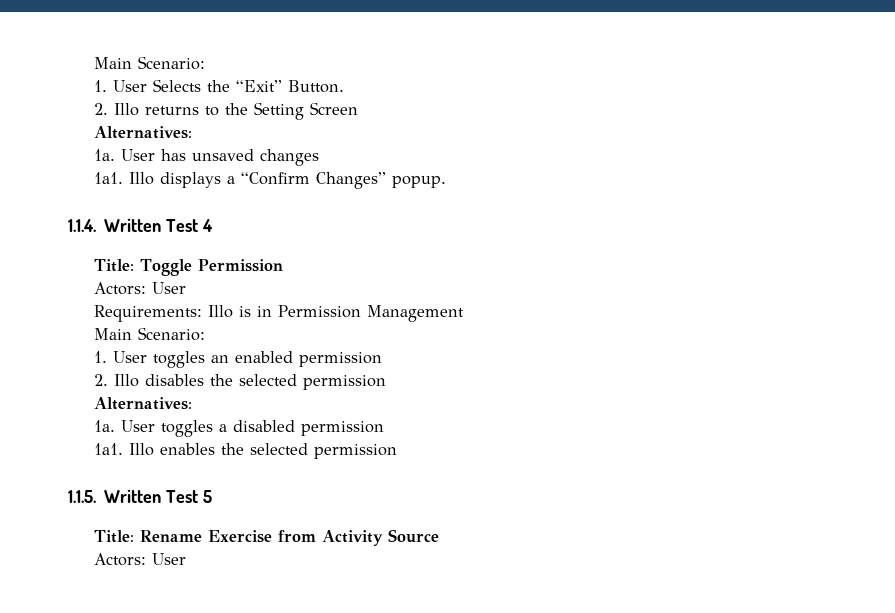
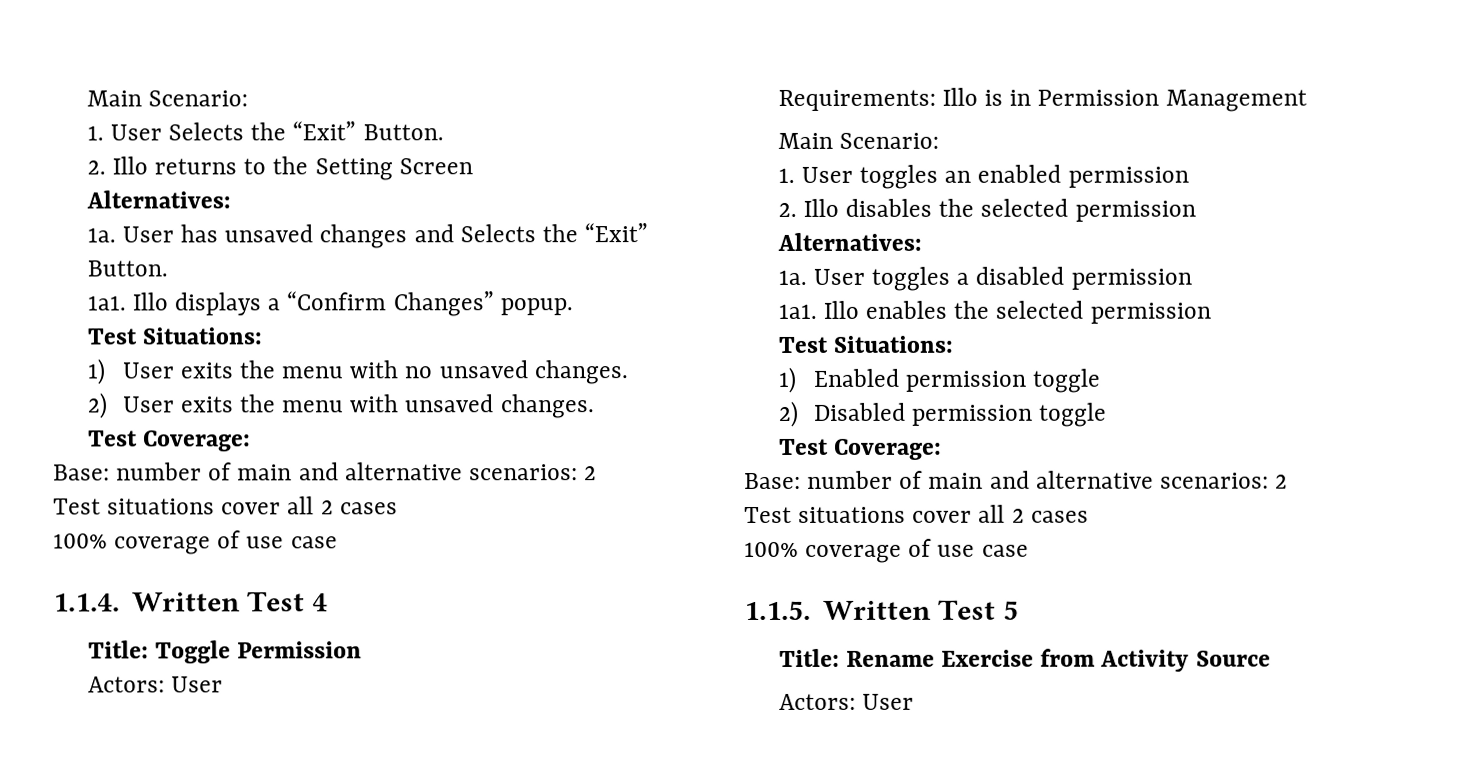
(320, 157) none -> [413,223,649,243] [86,260,168,277] and Selects the “Exit” Button.
(447, 182) none -> [86,327,262,345] [86,358,629,385] [87,392,595,419] [87,430,251,452] [53,462,598,481] [53,496,398,515] [53,530,338,555] // Test Situations: // 1) User exits the menu with no unsaved changes. // 2) User exits the menu with unsaved changes. // Test Coverage: // Base: number of main and alternative scenarios: 2 // Test situations cover all 2 cases // 100% coverage of use case
(398, 451) none -> [777,335,953,353] [777,366,1101,393] [778,400,1107,427] [778,438,942,460] [744,470,1289,489] [744,504,1089,523] [744,538,1029,563] // Test Situations: // 1) Enabled permission toggle // 2) Disabled permission toggle // Test Coverage: // Base: number of main and alternative scenarios: 2 // Test situations cover all 2 cases // 100% coverage of use case

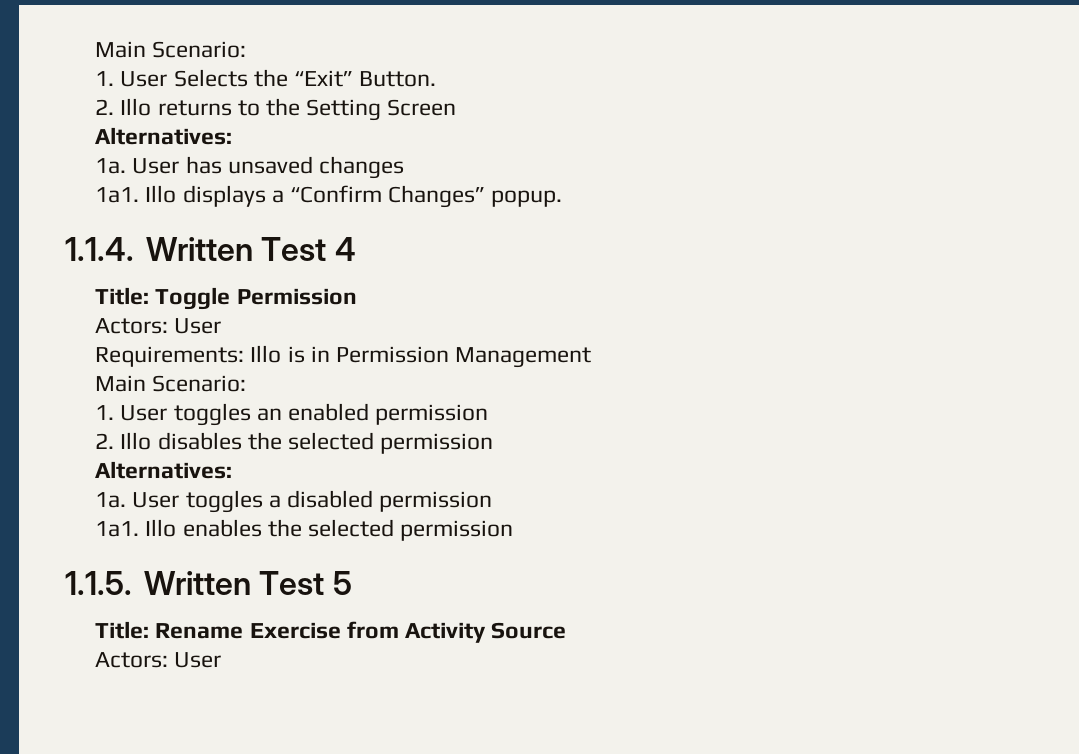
[413,223,649,243] [86,260,168,277] and Selects the “Exit” Button. -> (404, 167) none
[86,327,262,345] [86,358,629,385] [87,392,595,419] [87,430,251,452] [53,462,598,481] [53,496,398,515] [53,530,338,555] // Test Situations: // 1) User exits the menu with no unsaved changes. // 2) User exits the menu with unsaved changes. // Test Coverage: // Base: number of main and alternative scenarios: 2 // Test situations cover all 2 cases // 100% coverage of use case -> (563, 198) none
[777,335,953,353] [777,366,1101,393] [778,400,1107,427] [778,438,942,460] [744,470,1289,489] [744,504,1089,523] [744,538,1029,563] // Test Situations: // 1) Enabled permission toggle // 2) Disabled permission toggle // Test Coverage: // Base: number of main and alternative scenarios: 2 // Test situations cover all 2 cases // 100% coverage of use case -> (514, 530) none

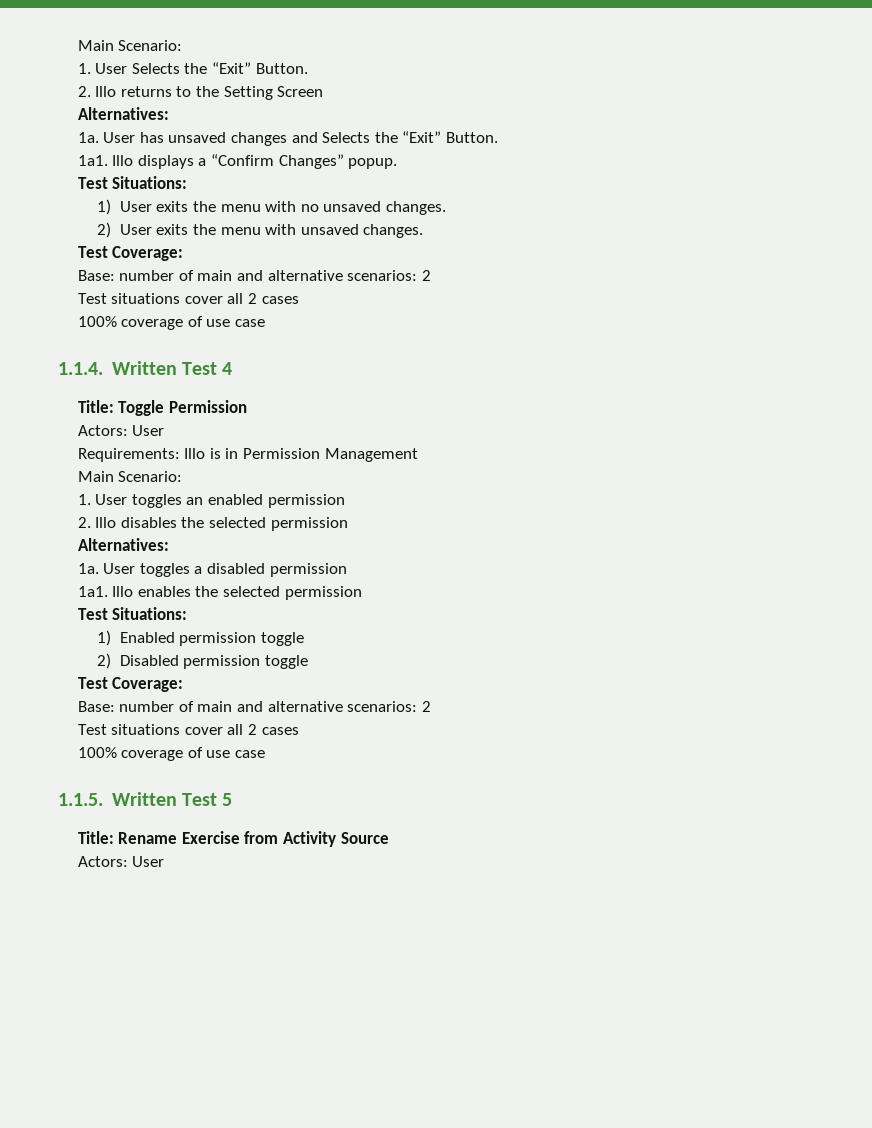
(404, 167) none -> [291,131,498,143] and Selects the “Exit” Button.
(563, 198) none -> [77,176,188,189] [97,199,446,215] [97,222,424,238] [77,246,184,261] [77,270,431,281] [77,293,299,304] [77,316,265,330] // Test Situations: // 1) User exits the menu with no unsaved changes. // 2) User exits the menu with unsaved changes. // Test Coverage: // Base: number of main and alternative scenarios: 2 // Test situations cover all 2 cases // 100% coverage of use case
(514, 530) none -> [77,607,188,620] [97,630,304,646] [97,653,308,669] [77,677,184,692] [77,701,431,712] [77,724,299,735] [77,747,265,761] // Test Situations: // 1) Enabled permission toggle // 2) Disabled permission toggle // Test Coverage: // Base: number of main and alternative scenarios: 2 // Test situations cover all 2 cases // 100% coverage of use case

